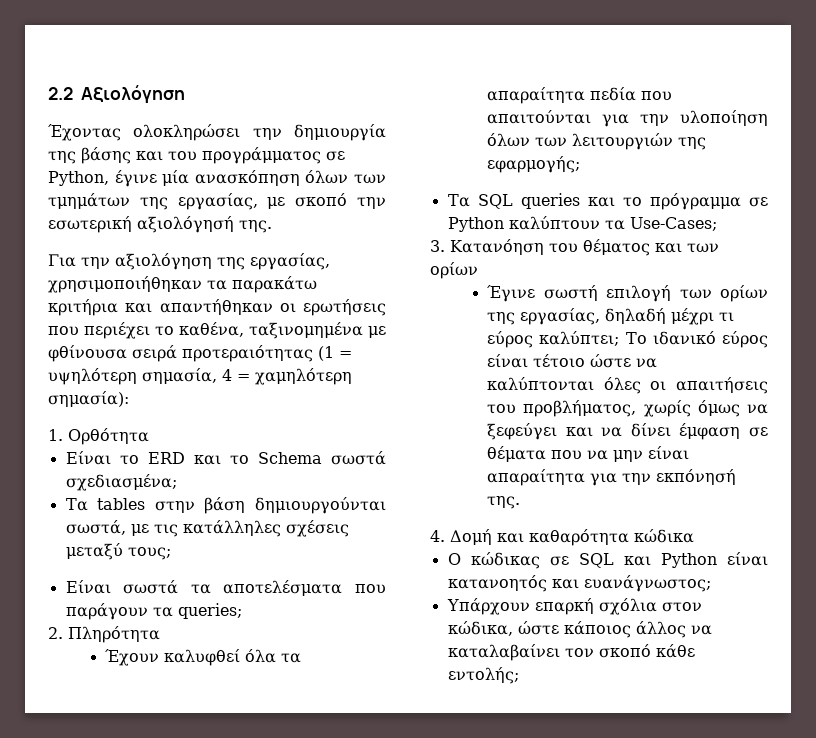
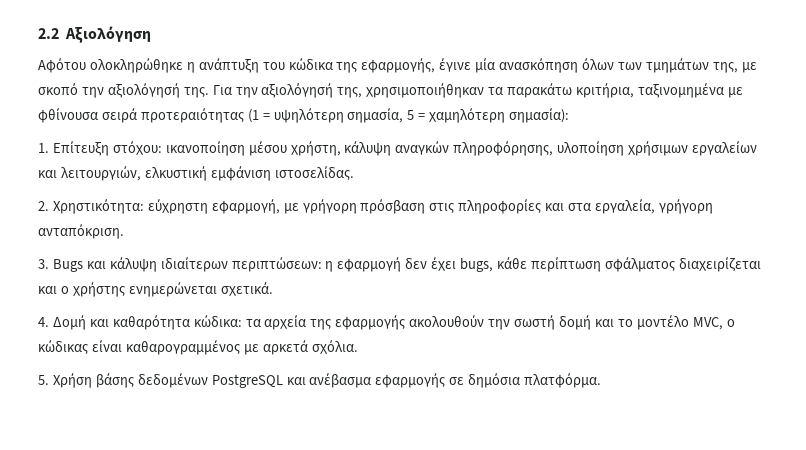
[48,124,386,141] [48,147,345,164] [48,171,109,186] Έχοντας ολοκληρώσει την δημιουργία της βάσης και του προγράμματος σε Python, -> [38,58,436,73] Αφότου ολοκληρώθηκε η ανάπτυξη του κώδικα της εφαρμογής,
[139,193,258,210] της εργασίας, -> [712,62,738,73] της,
[48,216,132,233] εσωτερική -> (104, 92) none
(272, 226) // -> (209, 92) none
[115,253,330,270] [48,276,317,293] [48,299,386,316] [48,322,244,339] αξιολόγηση της εργασίας, χρησιμοποιήθηκαν τα παρακάτω κριτήρια και απαντήθηκαν οι ερωτήσεις που περιέχει το καθένα, -> [261,83,635,98] αξιολόγησή της, χρησιμοποιήθηκαν τα παρακάτω κριτήρια,
[222,369,232,381] 4 -> [407,110,415,120] 5
[68,428,149,445] [65,451,386,465] [65,474,177,491] [65,497,386,514] [65,520,349,537] [65,543,171,560] [65,580,386,596] [65,603,242,620] [48,626,160,643] [105,649,302,666] [487,87,673,104] [487,110,768,127] [487,133,707,150] [487,156,581,173] [447,193,768,210] [447,216,717,232] [430,239,719,256] [430,262,478,279] [487,285,768,302] [487,308,735,325] [487,331,768,348] [487,354,658,368] [487,377,768,394] [487,400,768,417] [487,423,768,440] [487,446,690,462] [487,469,737,486] [487,496,521,509] [430,529,694,546] [447,552,768,569] [447,575,711,592] [446,598,702,615] [447,621,712,638] [447,644,695,661] [447,667,519,684] Ορθότητα // Είναι το ERD και το Schema σωστά σχεδιασμένα; // Τα tables στην βάση δημιουργούνται σωστά, με τις κατάλληλες σχέσεις μεταξύ τους; // Είναι σωστά τα αποτελέσματα που παράγουν τα queries; // 2. Πληρότητα // Έχουν καλυφθεί όλα τα απαραίτητα πεδία που απαιτούνται για την υλοποίηση όλων των λειτουργιών της εφαρμογής; // Τα SQL queries και το πρόγραμμα σε Python καλύπτουν τα Use-Cases; // 3. Κατανόηση του θέματος και των ορίων // Έγινε σωστή επιλογή των ορίων της εργασίας, δηλαδή μέχρι τι εύρος καλύπτει; Το ιδανικό εύρος είναι τέτοιο ώστε να καλύπτονται όλες οι απαιτήσεις του προβλήματος, χωρίς όμως να ξεφεύγει και να δίνει έμφαση σε θέματα που να μην είναι απαραίτητα για την εκπόνησή της. // 4. Δομή και καθαρότητα κώδικα // Ο κώδικας σε SQL και Python είναι κατανοητός και ευανάγνωστος; // Υπάρχουν επαρκή σχόλια στον κώδικα, ώστε κάποιος άλλος να καταλαβαίνει τον σκοπό κάθε εντολής; -> [52,141,758,156] [38,166,354,181] [38,199,713,214] [38,224,124,239] [38,257,761,272] [38,282,273,297] [38,315,735,330] [38,340,358,355] [38,373,602,388] Επίτευξη στόχου: ικανοποίηση μέσου χρήστη, κάλυψη αναγκών πληροφόρησης, υλοποίηση χρήσιμων εργαλείων και λειτουργιών, ελκυστική εμφάνιση ιστοσελίδας. // 2. Χρηστικότητα: εύχρηστη εφαρμογή, με γρήγορη πρόσβαση στις πληροφορίες και στα εργαλεία, γρήγορη ανταπόκριση. // 3. Bugs και κάλυψη ιδιαίτερων περιπτώσεων: η εφαρμογή δεν έχει bugs, κάθε περίπτωση σφάλματος διαχειρίζεται και ο χρήστης ενημερώνεται σχετικά. // 4. Δομή και καθαρότητα κώδικα: τα αρχεία της εφαρμογής ακολουθούν την σωστή δομή και το μοντέλο MVC, ο κώδικας είναι καθαρογραμμένος με αρκετά σχόλια. // 5. Χρήση βάσης δεδομένων PostgreSQL και ανέβασμα εφαρμογής σε δημόσια πλατφόρμα.

